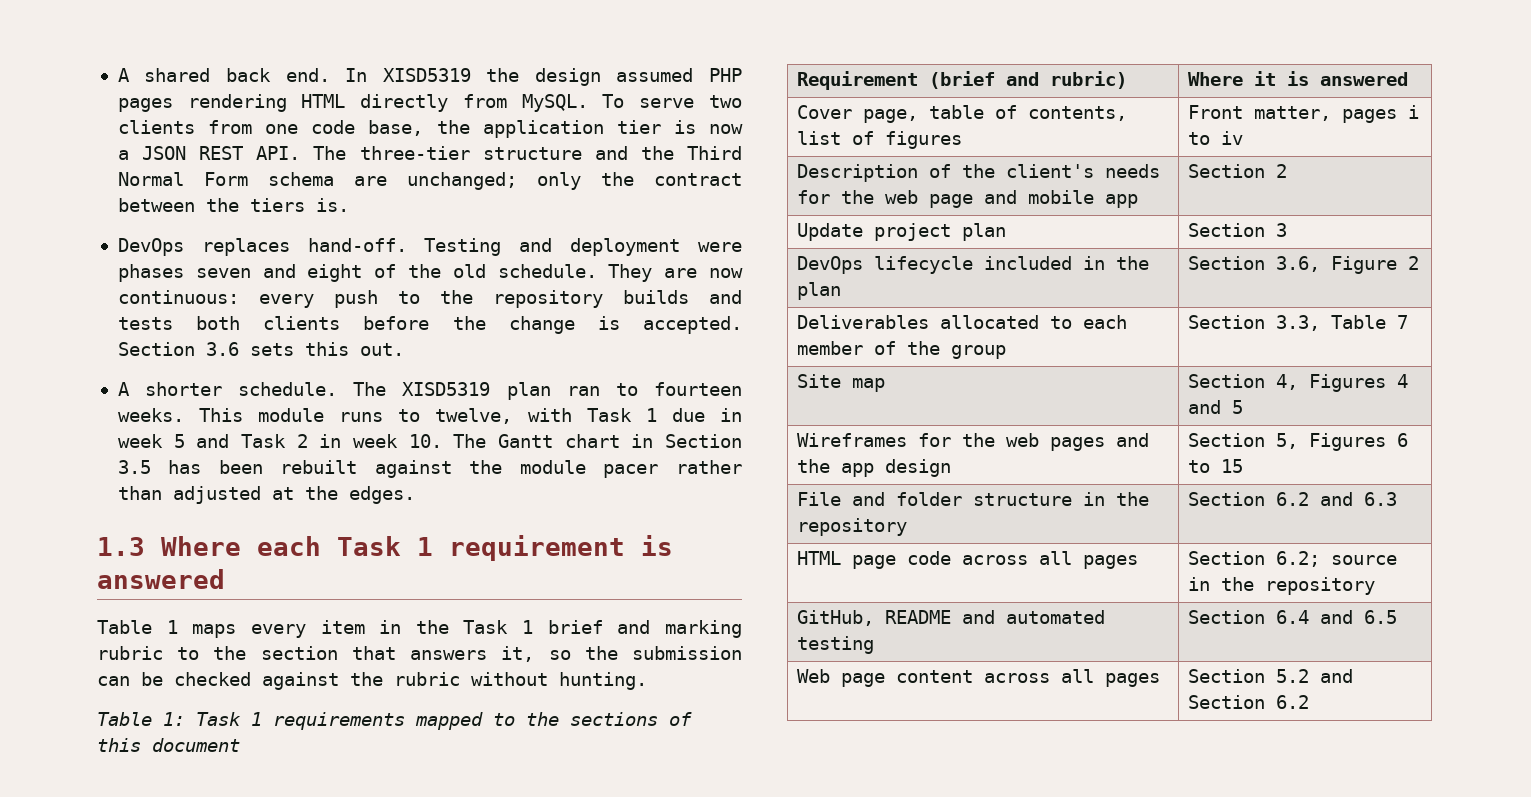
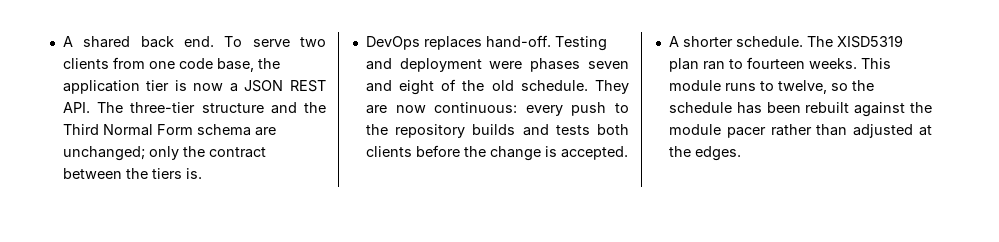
[345,68,742,86] [117,94,588,112] In XISD5319 the design assumed PHP pages rendering HTML directly from MySQL. -> (214, 41) none
[117,342,404,356] Section 3.6 sets this out. -> (628, 153) none
[527,408,743,422] [117,434,742,448] [117,460,151,474] with Task 1 due in week 5 and Task 2 in week 10. The Gantt chart in Section 3.5 -> [830,80,874,91] [668,102,732,113] so the schedule
[97,535,673,561] [97,569,225,589] [97,620,742,638] [97,646,742,662] [97,672,647,690] [97,712,692,730] [97,738,240,752] [796,71,1127,90] [1187,71,1408,86] [796,105,1127,123] [796,131,962,149] [1187,105,1419,123] [1187,131,1243,145] [796,164,1160,182] [796,190,1138,208] [1187,164,1287,178] [796,223,1006,241] [1187,223,1287,237] [796,256,1149,274] [796,282,841,300] [1187,256,1419,274] [796,315,1127,329] [796,341,1006,359] [1187,315,1408,331] [796,374,885,392] [1187,374,1408,392] [1187,400,1243,414] [796,433,1149,451] [796,459,951,477] [1187,433,1408,451] [1187,459,1243,473] [796,492,1149,506] [796,518,907,536] [1187,492,1397,506] [796,551,1138,569] [1187,551,1397,567] [1187,577,1375,595] [796,610,1105,626] [796,636,874,654] [1187,610,1397,624] [796,669,1160,687] [1187,669,1353,683] [1187,695,1309,709] // 1.3 Where each Task 1 requirement is answered // Table 1 maps every item in the Task 1 brief and marking rubric to the section that answers it, so the submission can be checked against the rubric without hunting. // Table 1: Task 1 requirements mapped to the sections of this document // Requirement (brief and rubric) | Where it is answered // Cover page, table of contents, list of figures | Front matter, pages i to iv // Description of the client's needs for the web page and mobile app | Section 2 // Update project plan | Section 3 // DevOps lifecycle included in the plan | Section 3.6, Figure 2 // Deliverables allocated to each member of the group | Section 3.3, Table 7 // Site map | Section 4, Figures 4 and 5 // Wireframes for the web pages and the app design | Section 5, Figures 6 to 15 // File and folder structure in the repository | Section 6.2 and 6.3 // HTML page code across all pages | Section 6.2; source in the repository // GitHub, README and automated testing | Section 6.4 and 6.5 // Web page content across all pages | Section 5.2 and Section 6.2 -> (741, 153) none

